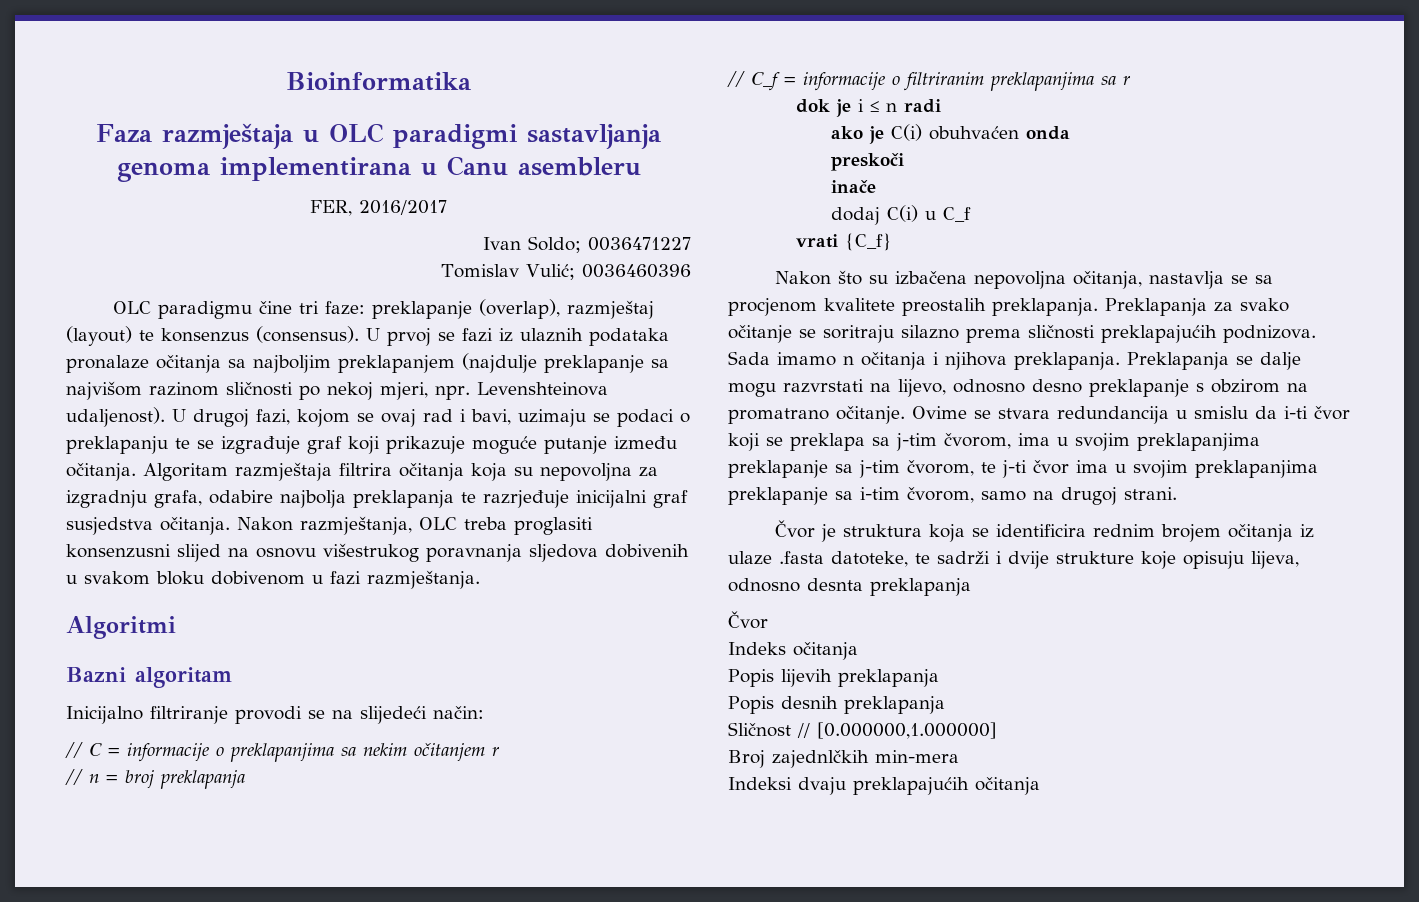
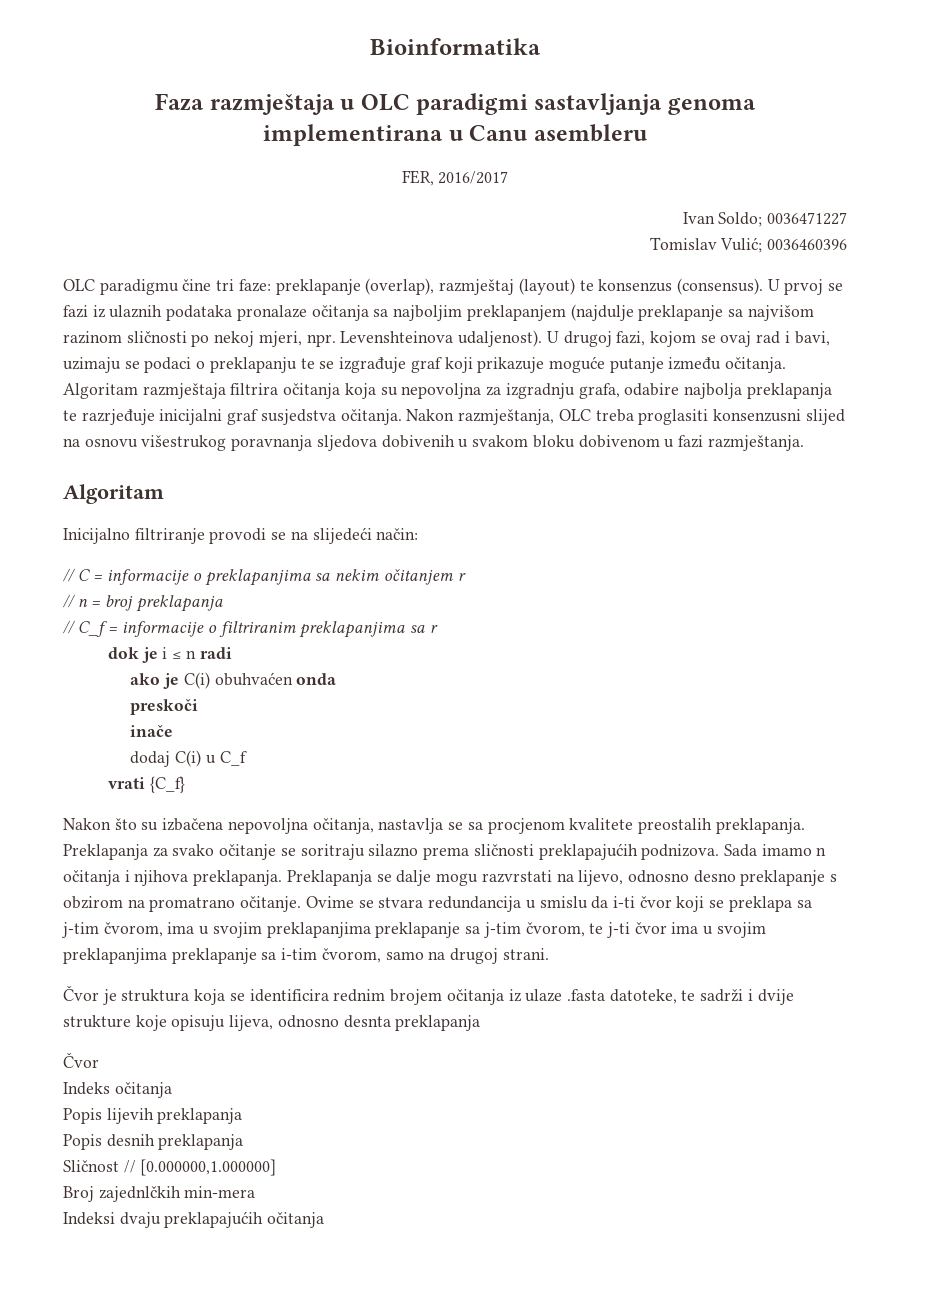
[66,616,176,639] [66,667,232,688] Algoritmi // Bazni algoritam -> [63,484,164,504] Algoritam

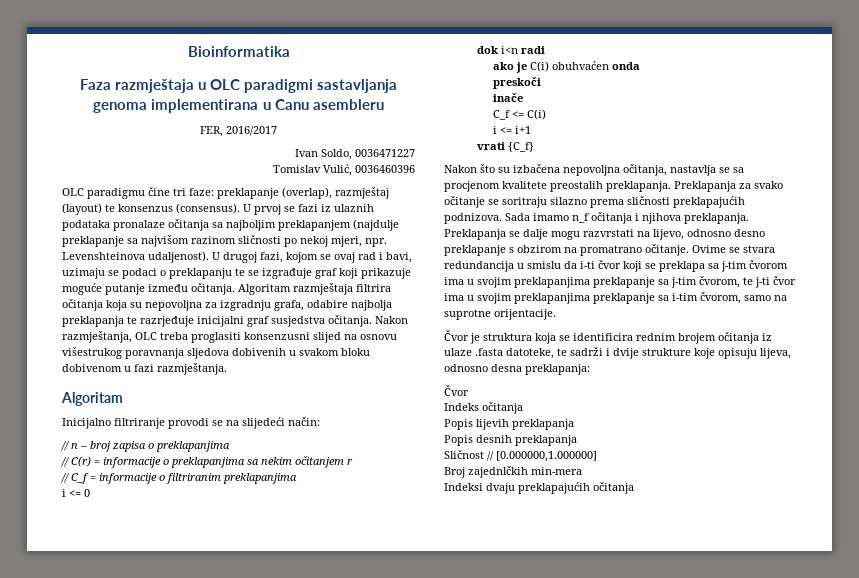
[718,212,763,227] Soldo; -> [321,149,352,160] Soldo,
[720,237,763,253] Vulić; -> [323,164,352,176] Vulić,
[77,569,90,581] C -> [71,441,230,452] [60,456,91,467] n – broj zapisa o preklapanjima // // C(r)
[63,594,223,612] // // n = broj preklapanja -> (353, 462) none
[410,625,438,633] [107,647,196,663] sa r // dok je i ≤ n -> [62,489,90,497] [476,46,518,54] // i <= 0 // dok i<n
[130,750,247,767] dodaj C(i) u C_f -> [493,109,547,120] [493,126,532,134] C_f <= C(i) // i <= i+1
[816,847,827,856] n -> [572,213,589,223] n_f
[103,922,163,937] čvorom, -> [749,260,788,269] čvorom
[450,948,549,964] drugoj strani. -> [444,309,556,320] suprotne orijentacije.
[343,1015,481,1031] desnta preklapanja -> [491,364,590,375] desna preklapanja:

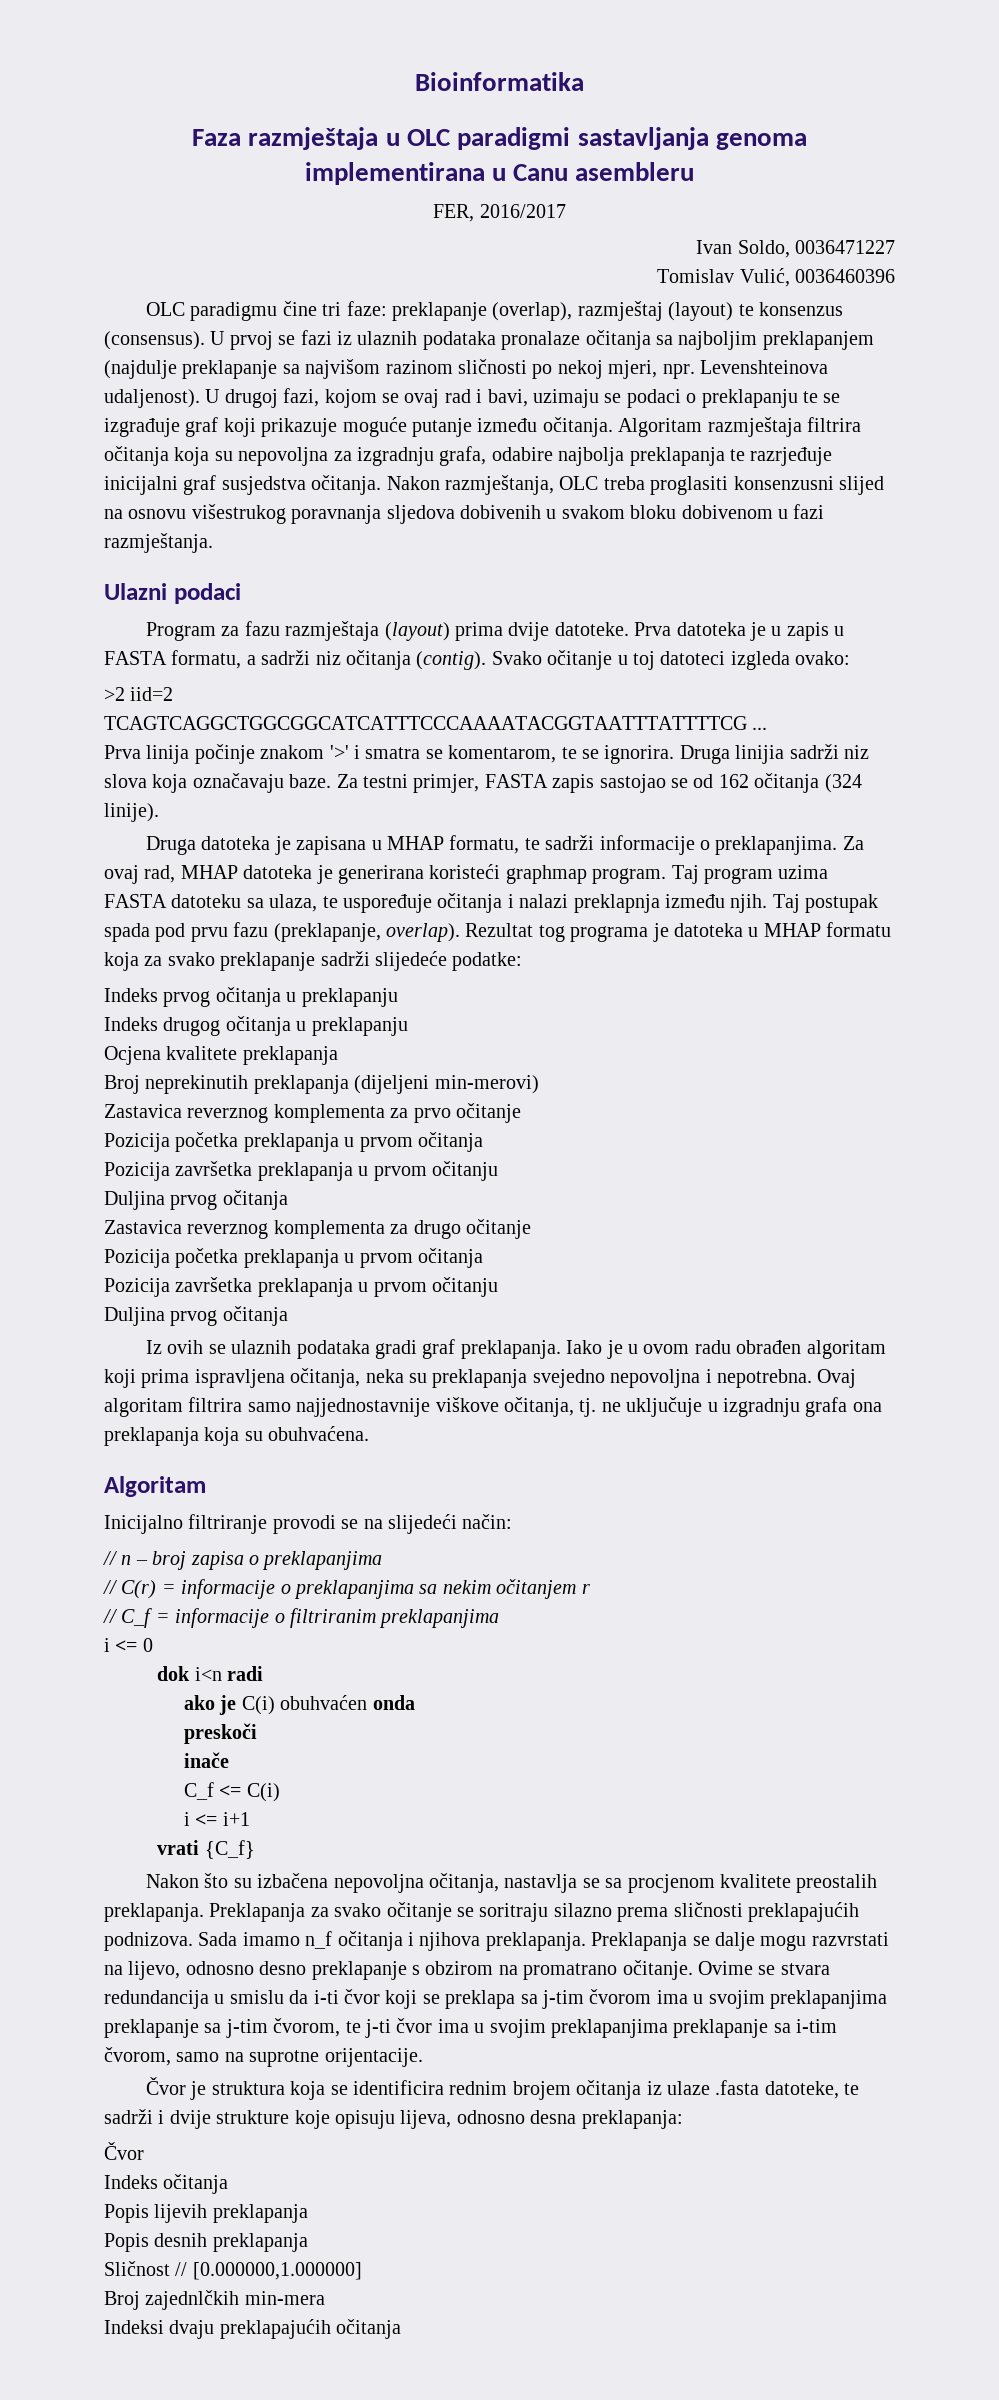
(227, 369) none -> [104,583,241,604] [146,621,845,641] [104,650,851,670] [104,687,174,701] [104,716,768,730] [104,744,869,764] [104,773,862,793] [104,803,159,822] [146,835,864,855] [104,864,829,884] [104,893,879,913] [104,922,892,942] [104,951,523,971] [104,987,398,1007] [104,1016,408,1036] [104,1046,338,1065] [104,1075,539,1094] [104,1103,521,1123] [104,1132,483,1152] [104,1161,498,1181] [104,1190,288,1210] [104,1219,531,1239] [104,1248,483,1268] [104,1277,498,1297] [104,1306,288,1326] [146,1339,886,1359] [104,1368,857,1388] [104,1397,882,1417] [104,1426,370,1446] // Ulazni podaci // Program za fazu razmještaja (layout) prima dvije datoteke. Prva datoteka je u zapis u FASTA formatu, a sadrži niz očitanja (contig). Svako očitanje u toj datoteci izgleda ovako: // >2 iid=2 // TCAGTCAGGCTGGCGGCATCATTTCCCAAAATACGGTAATTTATTTTCG ... // Prva linija počinje znakom '>' i smatra se komentarom, te se ignorira. Druga linijia sadrži niz slova koja označavaju baze. Za testni primjer, FASTA zapis sastojao se od 162 očitanja (324 linije). // Druga datoteka je zapisana u MHAP formatu, te sadrži informacije o preklapanjima. Za ovaj rad, MHAP datoteka je generirana koristeći graphmap program. Taj program uzima FASTA datoteku sa ulaza, te uspoređuje očitanja i nalazi preklapnja između njih. Taj postupak spada pod prvu fazu (preklapanje, overlap). Rezultat tog programa je datoteka u MHAP formatu koja za svako preklapanje sadrži slijedeće podatke: // Indeks prvog očitanja u preklapanju // Indeks drugog očitanja u preklapanju // Ocjena kvalitete preklapanja // Broj neprekinutih preklapanja (dijeljeni min-merovi) // Zastavica reverznog komplementa za prvo očitanje // Pozicija početka preklapanja u prvom očitanja // Pozicija završetka preklapanja u prvom očitanju // Duljina prvog očitanja // Zastavica reverznog komplementa za drugo očitanje // Pozicija početka preklapanja u prvom očitanja // Pozicija završetka preklapanja u prvom očitanju // Duljina prvog očitanja // Iz ovih se ulaznih podataka gradi graf preklapanja. Iako je u ovom radu obrađen algoritam koji prima ispravljena očitanja, neka su preklapanja svejedno nepovoljna i nepotrebna. Ovaj algoritam filtrira samo najjednostavnije viškove očitanja, tj. ne uključuje u izgradnju grafa ona preklapanja koja su obuhvaćena.

